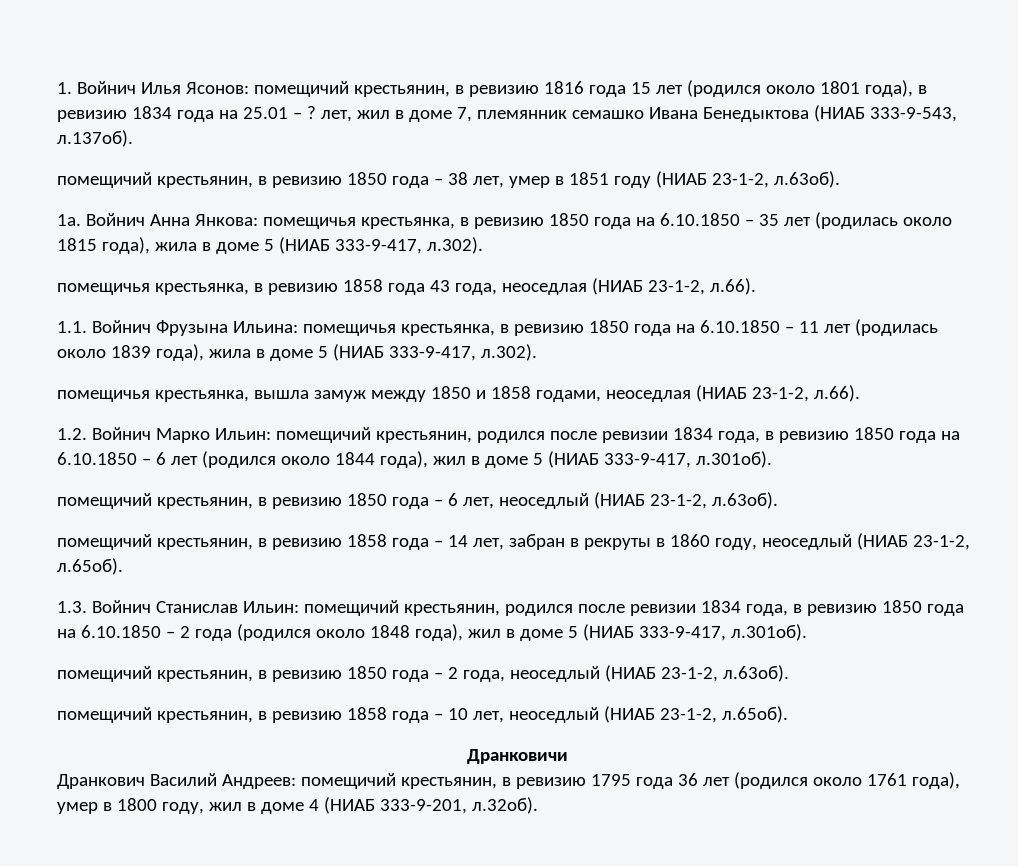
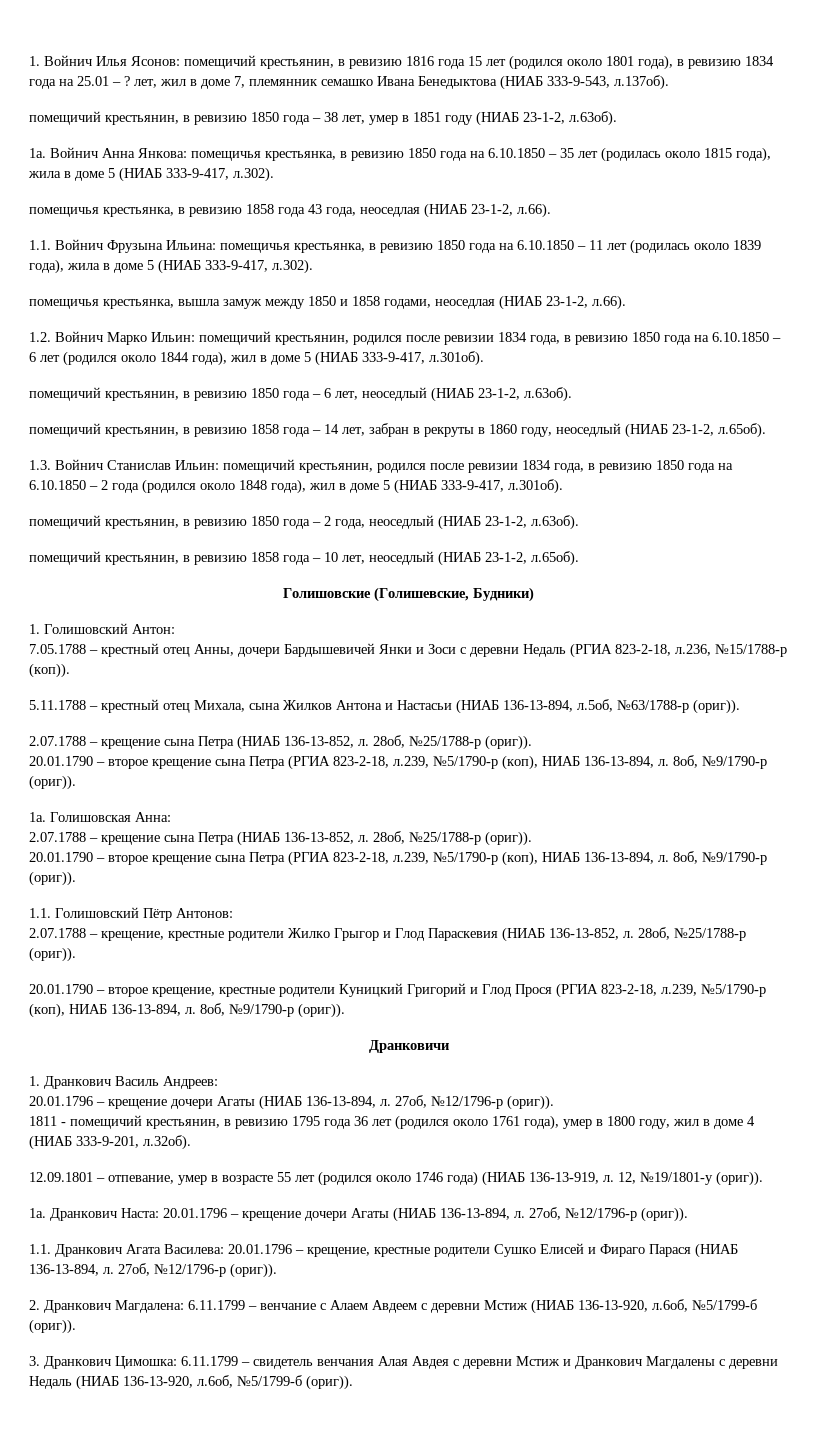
[467,749,568,764] [57,773,296,789] Дранковичи // Дранкович Василий Андреев: -> [283,587,534,602] [29,623,175,634] [29,643,787,658] [29,663,70,678] [29,699,740,714] [29,735,532,750] [29,755,767,770] [29,775,76,790] [29,812,171,822] [29,831,532,846] [29,851,767,866] [29,871,76,886] [29,907,233,921] [29,927,746,942] [29,947,76,962] [29,983,766,998] [29,1003,345,1018] [368,1040,449,1053] [29,1076,218,1089] [29,1095,554,1110] [29,1116,66,1126] Голишовские (Голишевские, Будники) // 1. Голишовский Антон: // 7.05.1788 – крестный отец Анны, дочери Бардышевичей Янки и Зоси с деревни Недаль (РГИА 823-2-18, л.236, №15/1788-р (коп)). // 5.11.1788 – крестный отец Михала, сына Жилков Антона и Настасьи (НИАБ 136-13-894, л.5об, №63/1788-р (ориг)). // 2.07.1788 – крещение сына Петра (НИАБ 136-13-852, л. 28об, №25/1788-р (ориг)). // 20.01.1790 – второе крещение сына Петра (РГИА 823-2-18, л.239, №5/1790-р (коп), НИАБ 136-13-894, л. 8об, №9/1790-р (ориг)). // 1а. Голишовская Анна: // 2.07.1788 – крещение сына Петра (НИАБ 136-13-852, л. 28об, №25/1788-р (ориг)). // 20.01.1790 – второе крещение сына Петра (РГИА 823-2-18, л.239, №5/1790-р (коп), НИАБ 136-13-894, л. 8об, №9/1790-р (ориг)). // 1.1. Голишовский Пётр Антонов: // 2.07.1788 – крещение, крестные родители Жилко Грыгор и Глод Параскевия (НИАБ 136-13-852, л. 28об, №25/1788-р (ориг)). // 20.01.1790 – второе крещение, крестные родители Куницкий Григорий и Глод Прося (РГИА 823-2-18, л.239, №5/1790-р (коп), НИАБ 136-13-894, л. 8об, №9/1790-р (ориг)). // Дранковичи // 1. Дранкович Василь Андреев: // 20.01.1796 – крещение дочери Агаты (НИАБ 136-13-894, л. 27об, №12/1796-р (ориг)). // 1811 -
(538, 805) none -> [29,1171,763,1186] [29,1207,688,1222] [29,1243,738,1258] [29,1263,277,1278] [29,1299,757,1314] [29,1319,76,1334] [29,1356,778,1369] [29,1375,353,1390] // 12.09.1801 – отпевание, умер в возрасте 55 лет (родился около 1746 года) (НИАБ 136-13-919, л. 12, №19/1801-у (ориг)). // 1а. Дранкович Наста: 20.01.1796 – крещение дочери Агаты (НИАБ 136-13-894, л. 27об, №12/1796-р (ориг)). // 1.1. Дранкович Агата Василева: 20.01.1796 – крещение, крестные родители Сушко Елисей и Фираго Парася (НИАБ 136-13-894, л. 27об, №12/1796-р (ориг)). // 2. Дранкович Магдалена: 6.11.1799 – венчание с Алаем Авдеем с деревни Мстиж (НИАБ 136-13-920, л.6об, №5/1799-б (ориг)). // 3. Дранкович Цимошка: 6.11.1799 – свидетель венчания Алая Авдея с деревни Мстиж и Дранкович Магдалены с деревни Недаль (НИАБ 136-13-920, л.6об, №5/1799-б (ориг)).

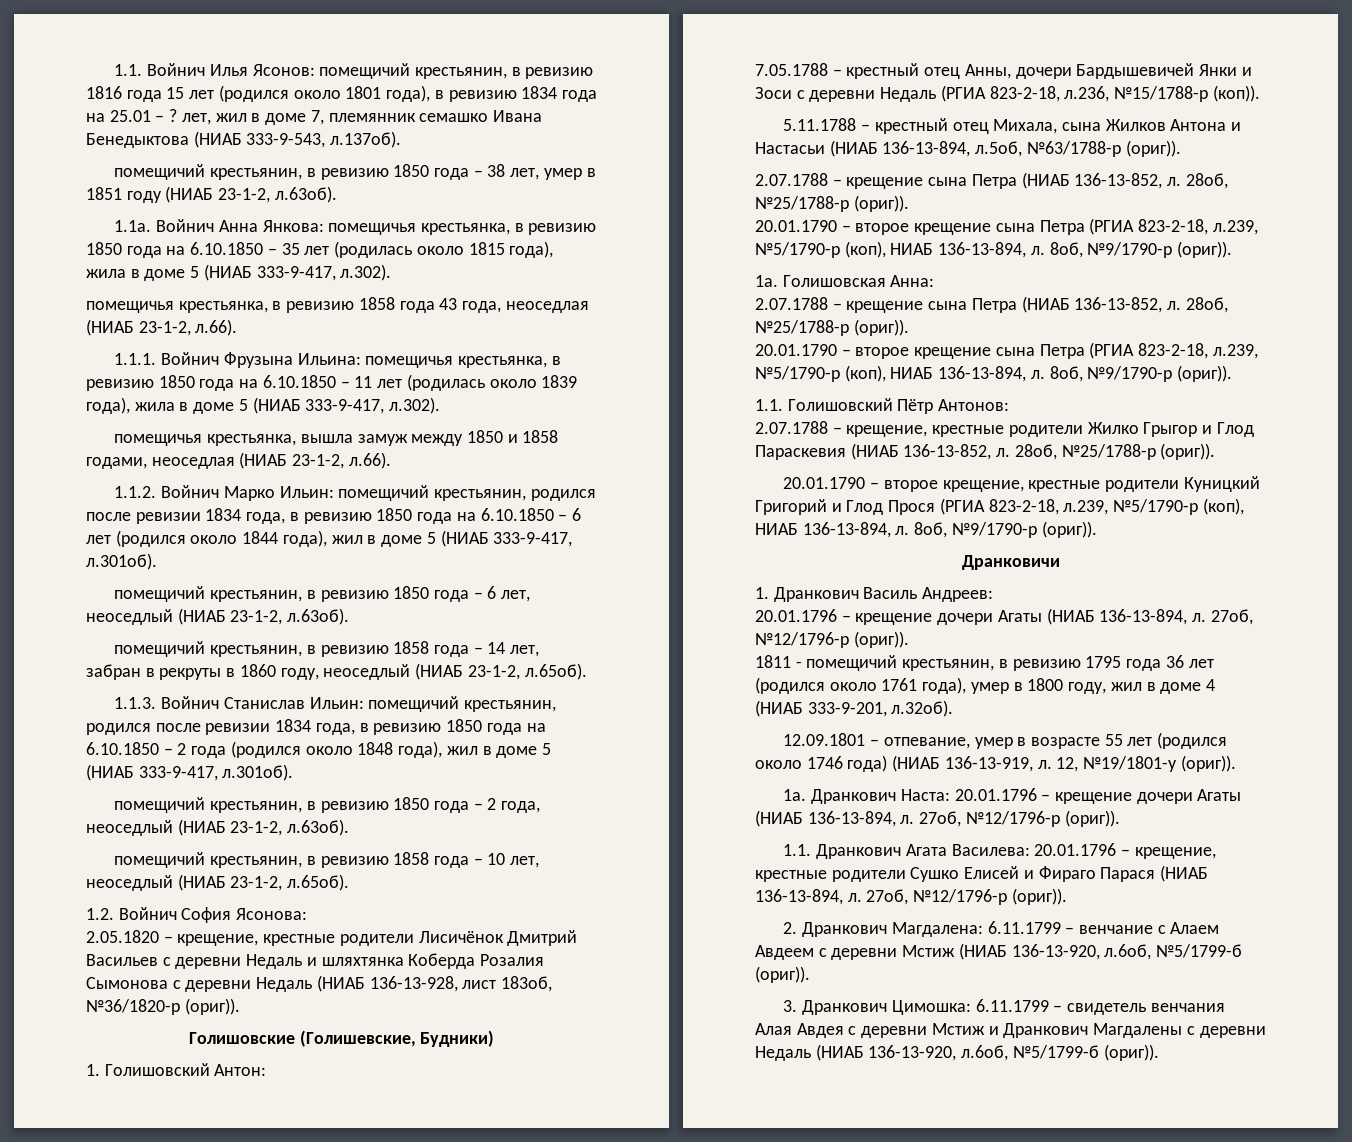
[29,56,40,66] 1. -> [114,64,143,76] 1.1.
[29,148,46,158] 1а. -> [114,220,152,232] 1.1а.
[29,240,51,250] 1.1. -> [114,353,157,365] 1.1.1.
[29,332,51,342] 1.2. -> [114,486,157,498] 1.1.2.
[29,460,51,470] 1.3. -> [114,697,157,709] 1.1.3.
(579, 558) none -> [86,907,308,923] [86,930,578,946] [86,953,545,969] [86,975,553,992] [86,998,240,1015] // 1.2. Войнич София Ясонова: // 2.05.1820 – крещение, крестные родители Лисичёнок Дмитрий Васильев с деревни Недаль и шляхтянка Коберда Розалия Сымонова с деревни Недаль (НИАБ 136-13-928, лист 183об, №36/1820-р (ориг)).

